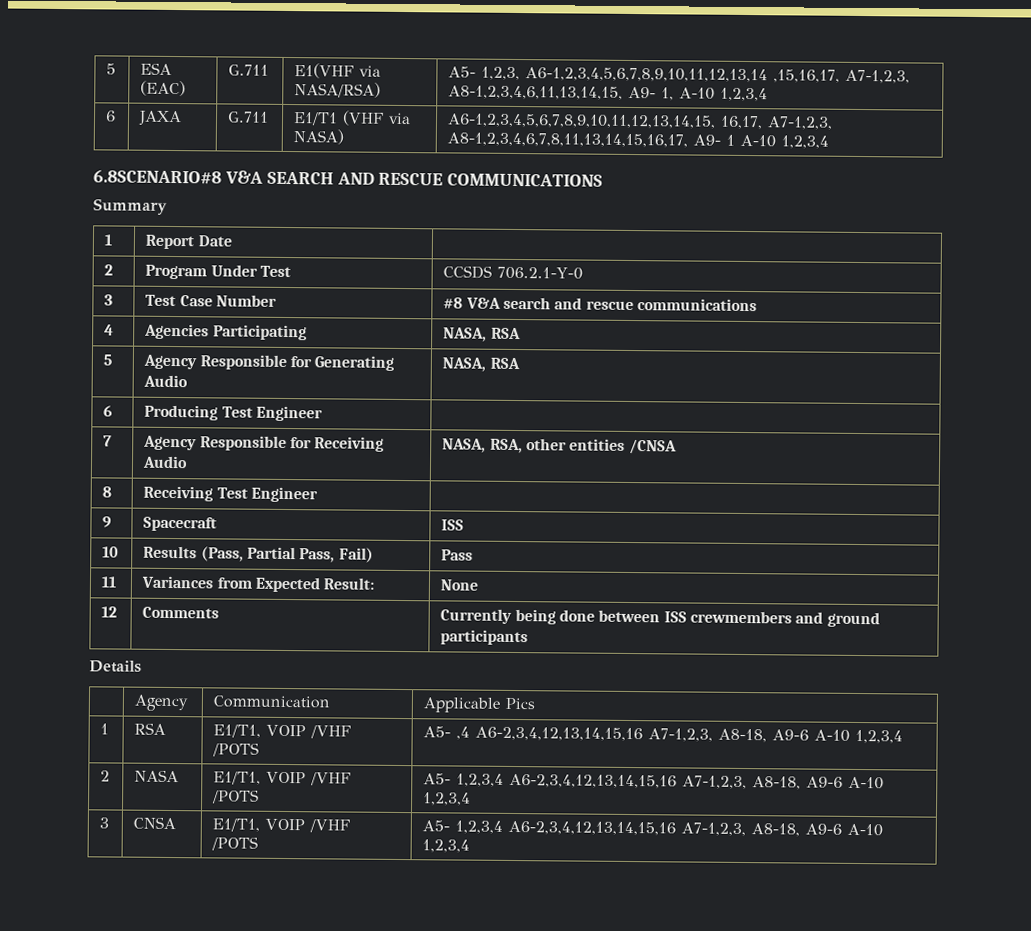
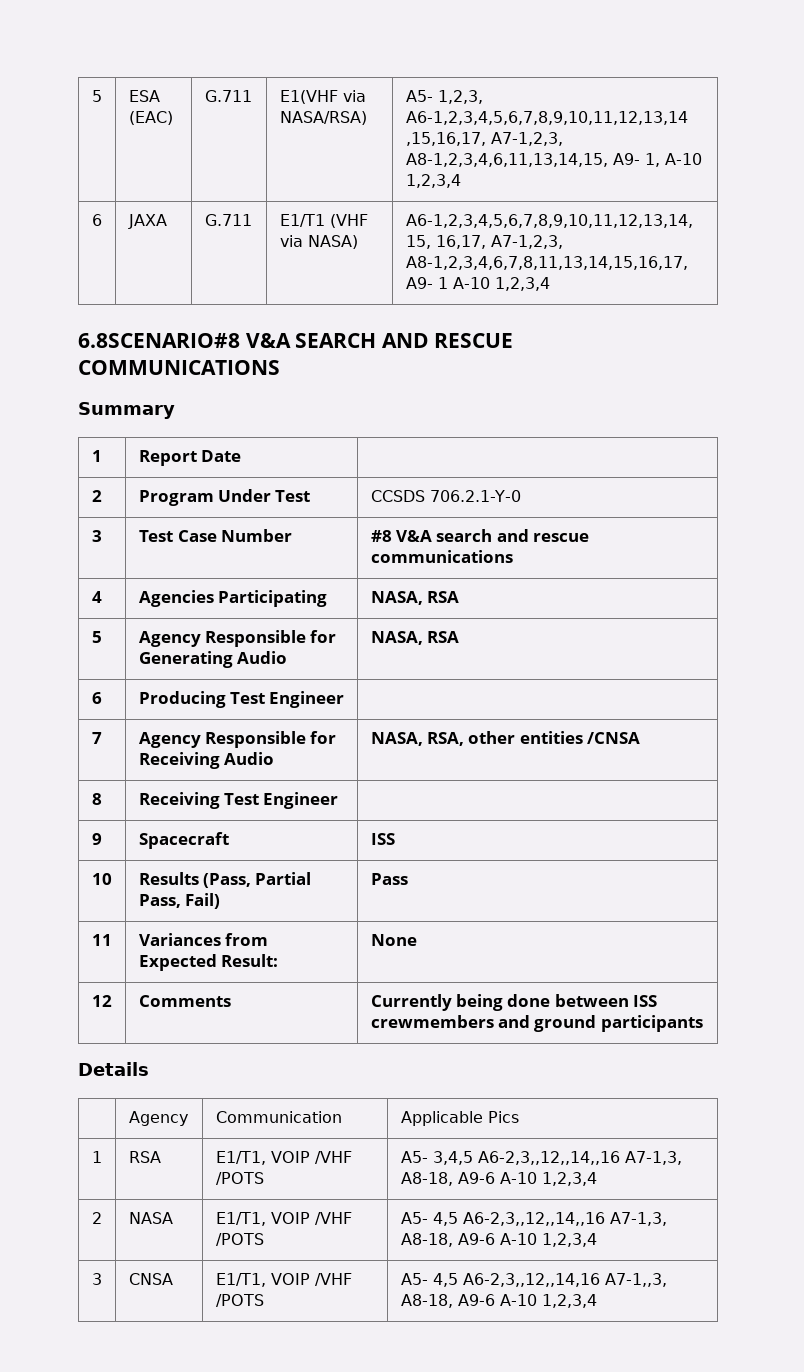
[456,726,714,742] ,4 A6-2,3,4,12,13,14,15,16 A7-1,2,3, -> [432,1151,682,1165] 3,4,5 A6-2,3,,12,,14,,16 A7-1,3,
[456,773,748,790] 1,2,3,4 A6-2,3,4,12,13,14,15,16 A7-1,2,3, -> [432,1212,667,1226] 4,5 A6-2,3,,12,,14,,16 A7-1,3,
[455,820,747,837] 1,2,3,4 A6-2,3,4,12,13,14,15,16 A7-1,2,3, -> [432,1273,667,1287] 4,5 A6-2,3,,12,,14,16 A7-1,,3,

